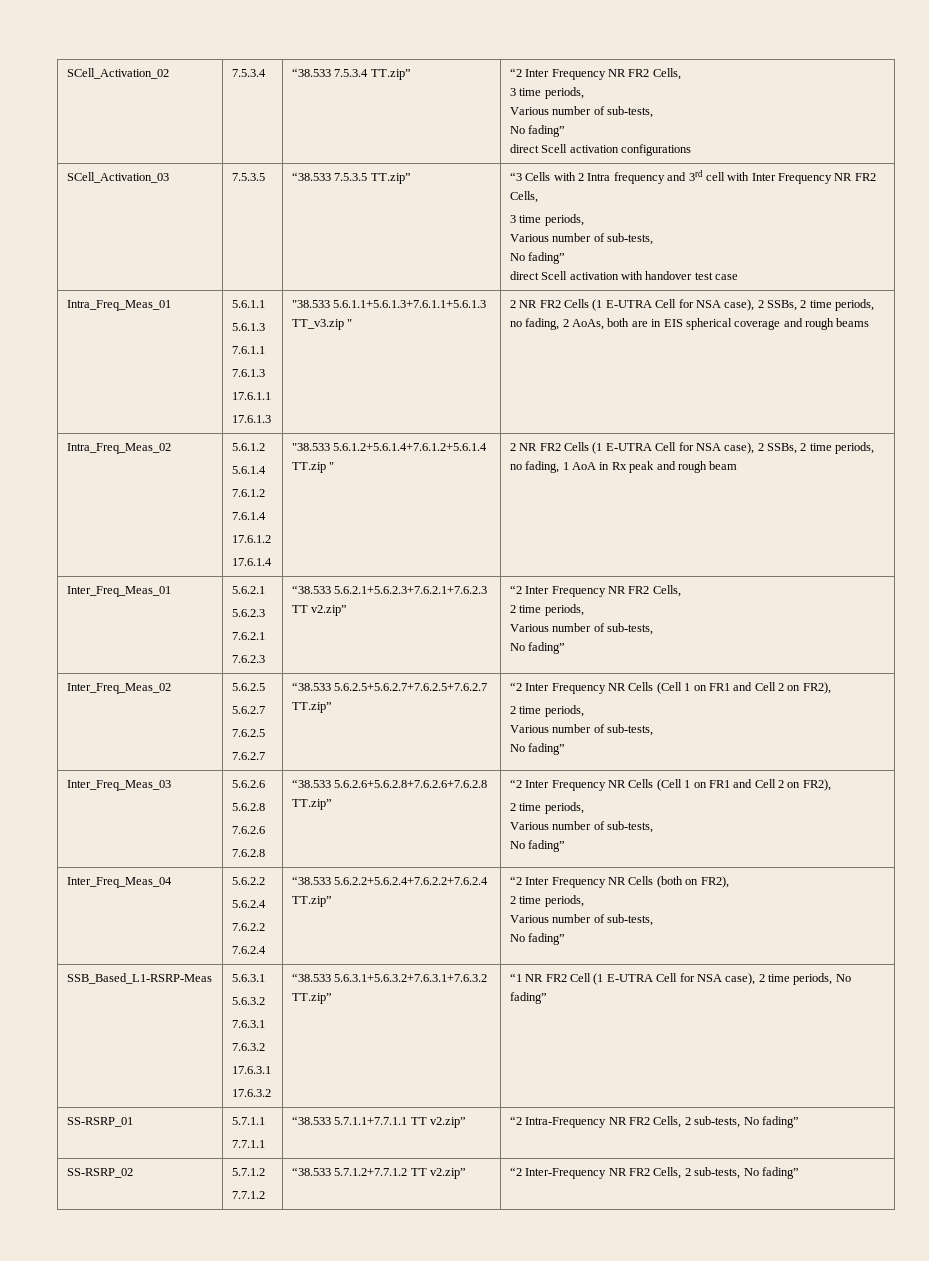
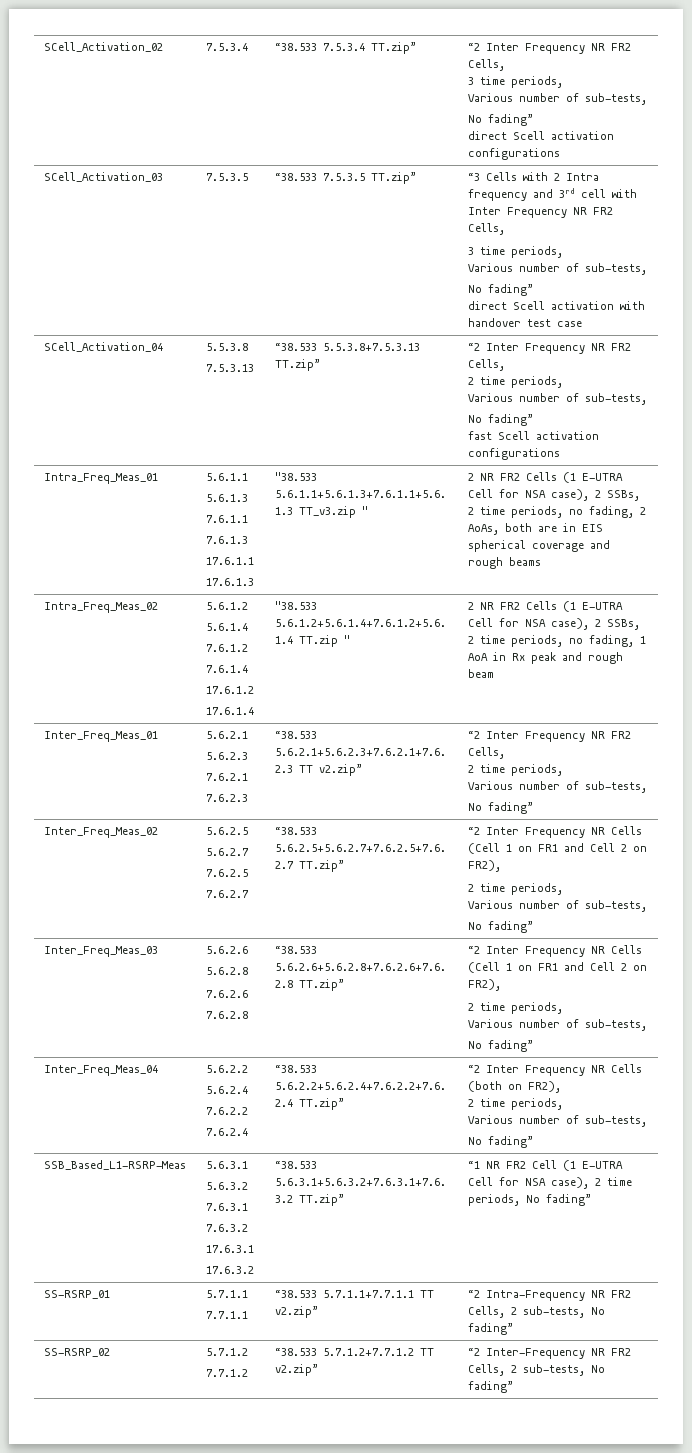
(739, 277) none -> [43,342,163,352] [205,343,248,351] [205,364,254,372] [274,343,420,351] [274,359,320,371] [467,343,631,354] [467,359,505,371] [467,376,563,388] [467,393,647,405] [467,414,533,426] [467,431,599,440] [467,448,560,460] // SCell_Activation_04 | 5.5.3.8 // 7.5.3.13 | “38.533 5.5.3.8+7.5.3.13 TT.zip” | “2 Inter Frequency NR FR2 Cells, // 2 time periods, // Various number of sub-tests, // No fading” // fast Scell activation configurations

